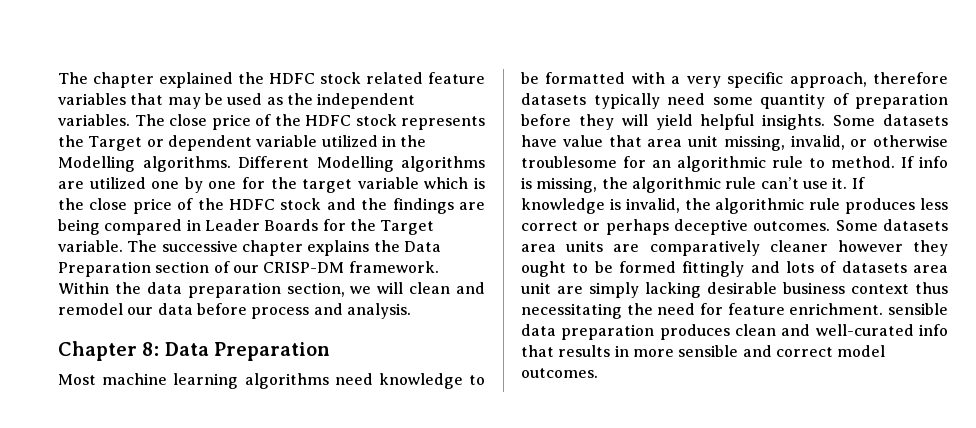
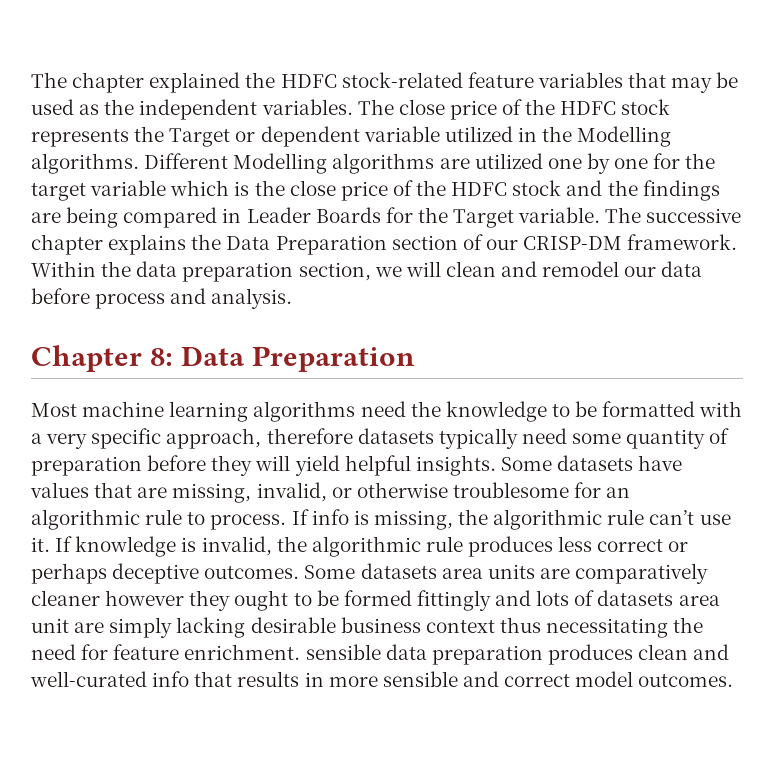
[320,72,423,84] stock related -> [341,72,463,88] stock-related
(373, 379) none -> [410,401,441,417] the
[562,135,718,147] value that area unit -> [30,482,168,498] values that are
[831,156,895,168] method. -> [210,514,287,530] process.

